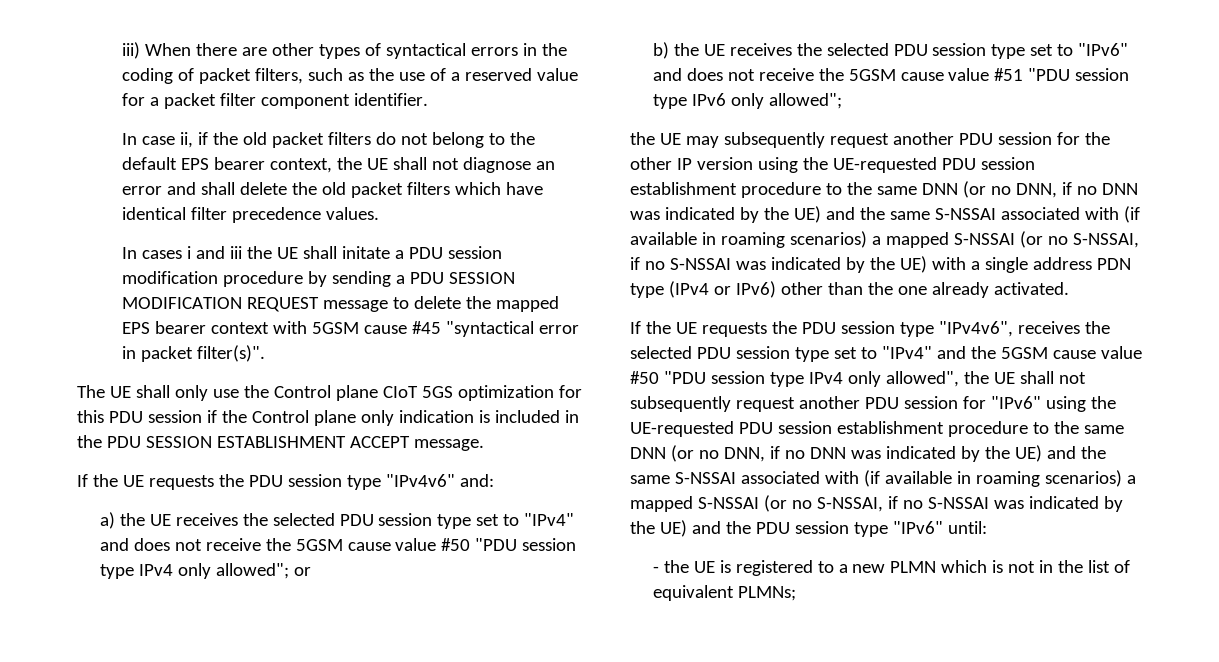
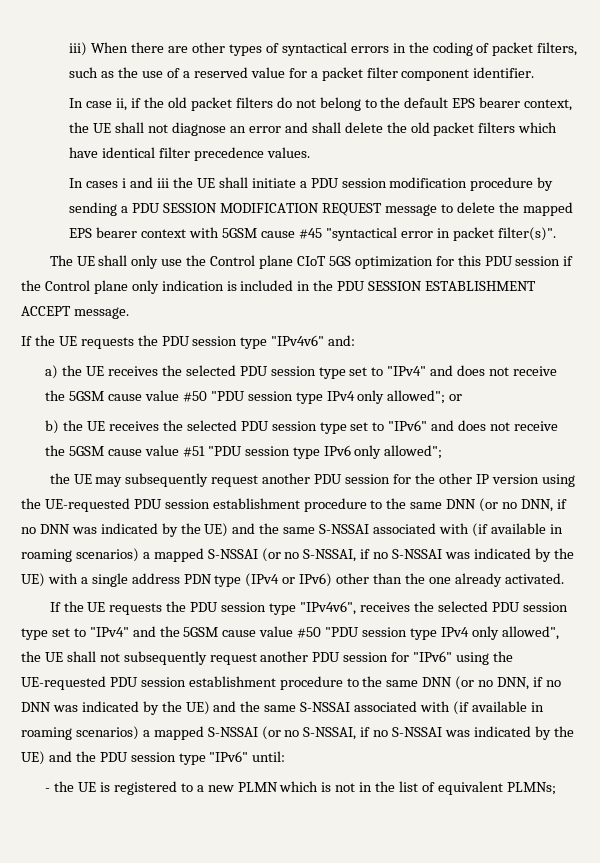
[342,246,391,259] initate -> [251,178,296,188] initiate

